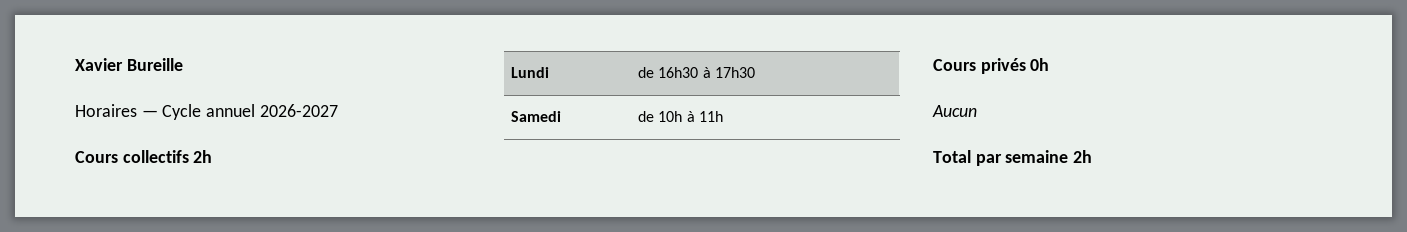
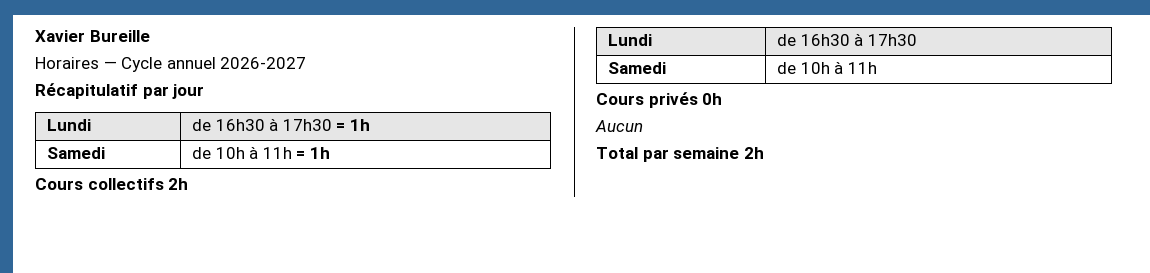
(338, 110) none -> [35,83,205,99] [46,119,91,131] [191,118,370,131] [46,147,105,159] [191,146,330,159] // Récapitulatif par jour // Lundi | de 16h30 à 17h30 = 1h // Samedi | de 10h à 11h = 1h

